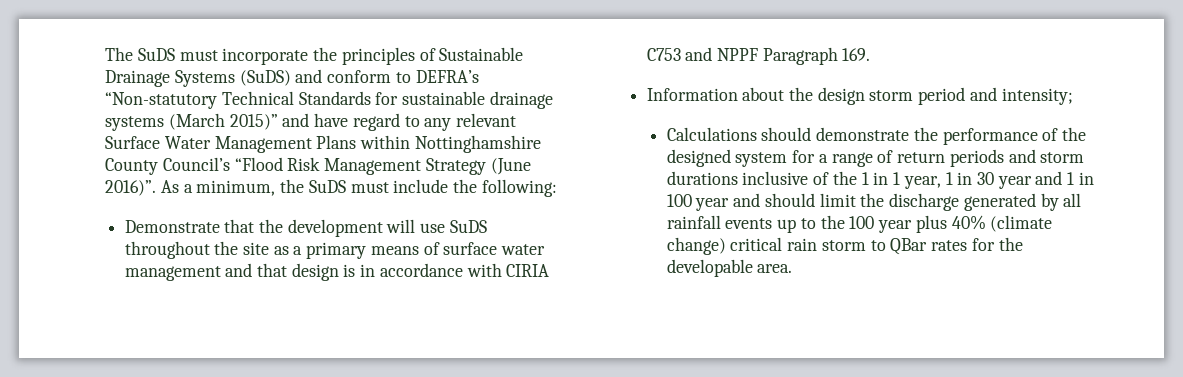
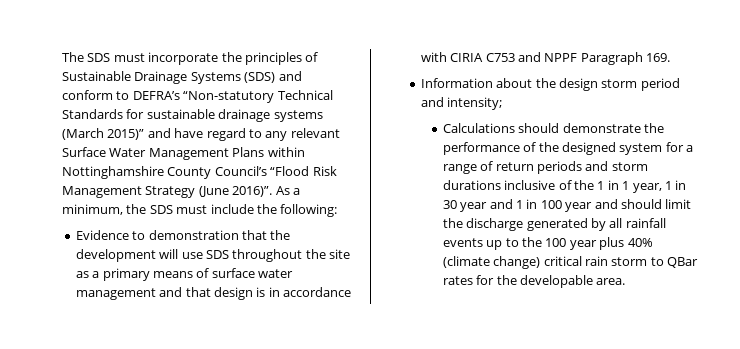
[137,48,175,61] SuDS -> [87,53,111,62] SDS
[239,70,291,86] (SuDS) -> [244,72,276,83] (SDS)
[308,180,346,193] SuDS -> [149,205,173,214] SDS
[124,220,220,233] Demonstrate -> [75,230,239,240] Evidence to demonstration
[449,220,487,233] SuDS -> [205,250,229,259] SDS

